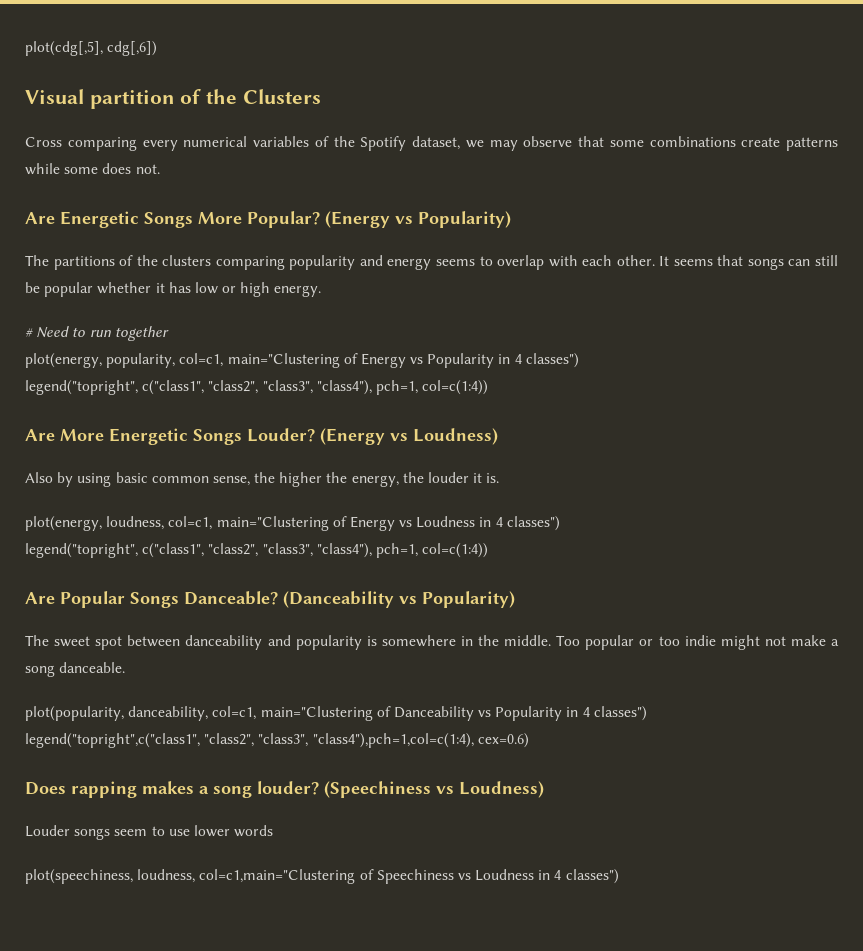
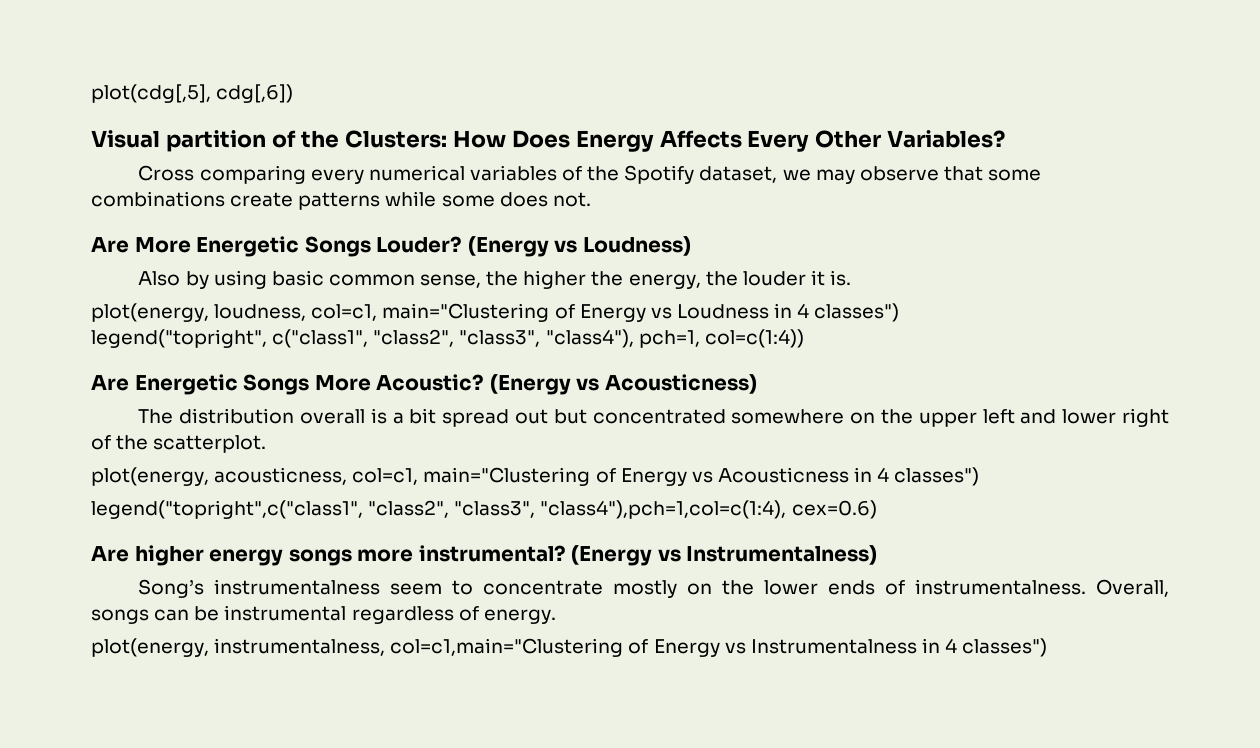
[242,89,321,104] Clusters -> [344,130,1006,152] Clusters: How Does Energy Affects Every Other Variables?
[25,211,511,228] [25,255,838,270] [25,282,322,297] [25,326,169,341] [25,353,579,368] [25,380,489,395] // Are Energetic Songs More Popular? (Energy vs Popularity) // The partitions of the clusters comparing popularity and energy seems to overlap with each other. It seems that songs can still be popular whether it has low or high energy. // # Need to run together // plot(energy, popularity, col=c1, main="Clustering of Energy vs Popularity in 4 classes") // legend("topright", c("class1", "class2", "class3", "class4"), pch=1, col=c(1:4)) -> (591, 199) none
[60,591,515,608] [25,635,840,650] [25,662,126,677] [25,706,563,721] Popular Songs Danceable? (Danceability vs Popularity) // The sweet spot between danceability and popularity is somewhere in the middle. Too popular or too indie might not make a song danceable. // plot(popularity, danceability, col=c1, main="Clustering of Danceability vs Popularity -> [134,374,757,395] [138,408,1170,427] [91,435,267,453] [91,467,849,486] Energetic Songs More Acoustic? (Energy vs Acousticness) // The distribution overall is a bit spread out but concentrated somewhere on the upper left and lower right of the scatterplot. // plot(energy, acousticness, col=c1, main="Clustering of Energy vs Acousticness
[25,781,544,798] [25,825,274,840] [25,869,535,884] Does rapping makes a song louder? (Speechiness vs Loudness) // Louder songs seem to use lower words // plot(speechiness, loudness, col=c1,main="Clustering of Speechiness vs Loudness -> [91,545,878,566] [138,579,1169,598] [91,605,556,624] [91,638,917,657] Are higher energy songs more instrumental? (Energy vs Instrumentalness) // Song’s instrumentalness seem to concentrate mostly on the lower ends of instrumentalness. Overall, songs can be instrumental regardless of energy. // plot(energy, instrumentalness, col=c1,main="Clustering of Energy vs Instrumentalness

